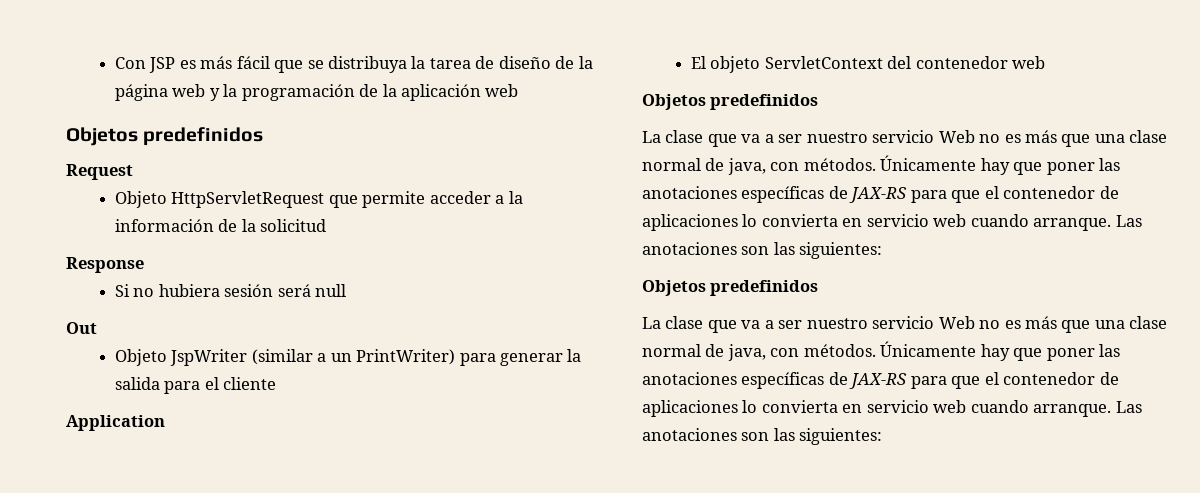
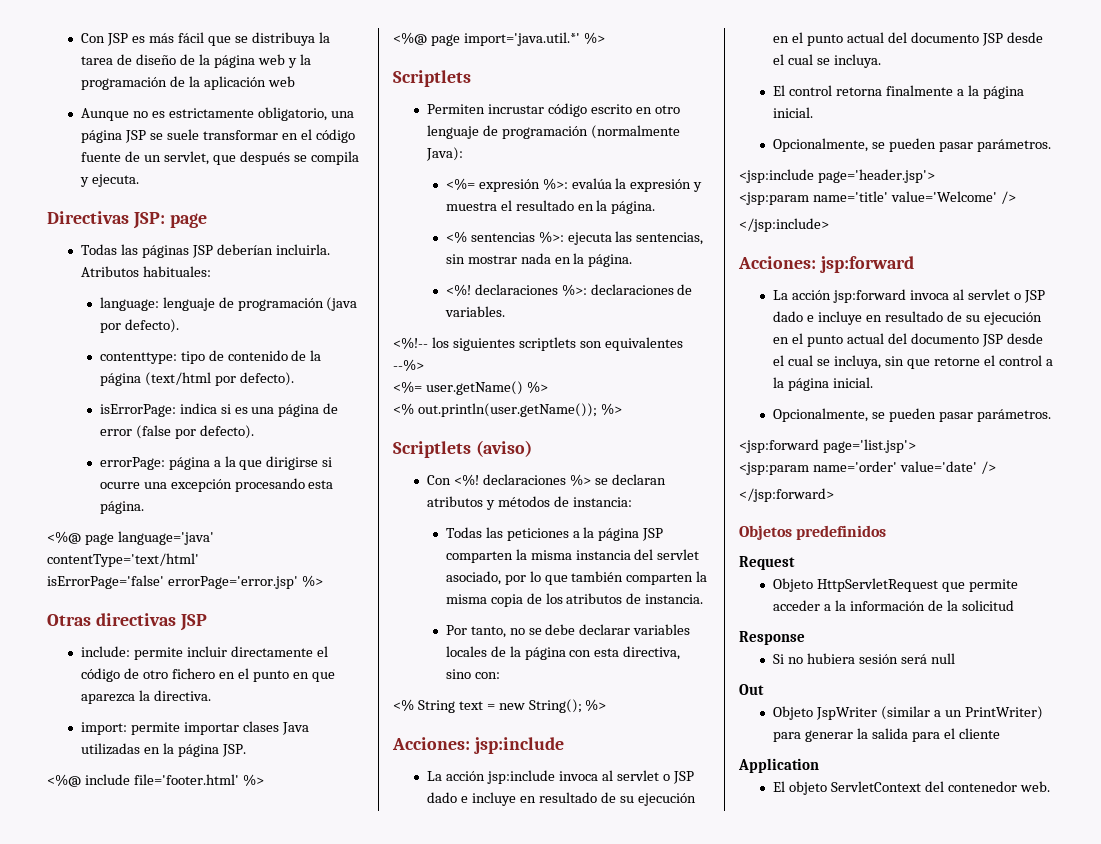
(519, 90) none -> [81,107,354,121] [81,129,355,143] [81,151,359,165] [80,174,140,187] [47,211,207,229] [81,244,330,258] [81,266,212,277] [99,297,358,311] [99,319,179,333] [99,350,322,364] [99,372,294,386] [99,403,339,417] [99,425,254,439] [99,456,333,470] [99,478,334,492] [99,501,144,514] [47,531,214,545] [47,553,199,567] [47,575,323,589] [47,613,207,631] [81,646,329,660] [81,668,335,682] [81,690,212,704] [81,721,310,735] [81,743,247,757] [47,774,264,787] [393,32,605,46] [393,70,471,87] [427,103,680,117] [427,125,681,139] [426,147,464,161] [445,178,703,192] [445,200,656,214] [445,231,704,245] [445,253,633,267] [445,284,693,296] [444,306,505,317] [393,337,683,351] [393,359,424,371] [393,381,548,395] [393,403,622,417] [393,440,532,458] [427,474,666,486] [427,496,633,510] [445,527,664,541] [445,549,700,563] [445,571,708,585] [445,593,704,607] [445,624,691,638] [445,646,681,660] [445,669,500,679] [393,699,607,713] [392,737,564,754] [427,770,694,784] [427,792,696,806] [773,32,1043,46] [773,54,882,68] [773,85,1024,99] [773,107,814,118] [773,138,1052,152] [739,169,935,183] [739,191,1016,205] [739,218,829,232] [738,256,914,273] [773,289,1045,303] [773,311,1042,325] [773,333,1043,347] [773,355,1053,369] [773,377,874,391] [773,408,1052,422] [739,439,916,453] [739,461,996,475] [739,488,834,502] // Aunque no es estrictamente obligatorio, una página JSP se suele transformar en el código fuente de un servlet, que después se compila y ejecuta. // Directivas JSP: page // Todas las páginas JSP deberían incluirla. Atributos habituales: // language: lenguaje de programación (java por defecto). // contenttype: tipo de contenido de la página (text/html por defecto). // isErrorPage: indica si es una página de error (false por defecto). // errorPage: página a la que dirigirse si ocurre una excepción procesando esta página. // <%@ page language='java' contentType='text/html' // isErrorPage='false' errorPage='error.jsp' %> // Otras directivas JSP // include: permite incluir directamente el código de otro fichero en el punto en que aparezca la directiva. // import: permite importar clases Java utilizadas en la página JSP. // <%@ include file='footer.html' %> // <%@ page import='java.util.*' %> // Scriptlets // Permiten incrustar código escrito en otro lenguaje de programación (normalmente Java): // <%= expresión %>: evalúa la expresión y muestra el resultado en la página. // <% sentencias %>: ejecuta las sentencias, sin mostrar nada en la página. // <%! declaraciones %>: declaraciones de variables. // <%!-- los siguientes scriptlets son equivalentes --%> // <%= user.getName() %> // <% out.println(user.getName()); %> // Scriptlets (aviso) // Con <%! declaraciones %> se declaran atributos y métodos de instancia: // Todas las peticiones a la página JSP comparten la misma instancia del servlet asociado, por lo que también comparten la misma copia de los atributos de instancia. // Por tanto, no se debe declarar variables locales de la página con esta directiva, sino con: // <% String text = new String(); %> // Acciones: jsp:include // La acción jsp:include invoca al servlet o JSP dado e incluye en resultado de su ejecución en el punto actual del documento JSP desde el cual se incluya. // El control retorna finalmente a la página inicial. // Opcionalmente, se pueden pasar parámetros. // <jsp:include page='header.jsp'> // <jsp:param name='title' value='Welcome' /> // </jsp:include> // Acciones: jsp:forward // La acción jsp:forward invoca al servlet o JSP dado e incluye en resultado de su ejecución en el punto actual del documento JSP desde el cual se incluya, sin que retorne el control a la página inicial. // Opcionalmente, se pueden pasar parámetros. // <jsp:forward page='list.jsp'> // <jsp:param name='order' value='date' /> // </jsp:forward>
[1012,56,1046,69] [642,94,819,110] [642,130,1168,147] [642,155,1121,175] [642,186,1119,203] [642,214,1142,231] [642,242,883,259] [642,280,819,296] [642,316,1168,333] [642,341,1121,361] [642,372,1119,389] [642,400,1142,417] [642,428,883,445] web // Objetos predefinidos // La clase que va a ser nuestro servicio Web no es más que una clase normal de java, con métodos. Únicamente hay que poner las anotaciones específicas de JAX-RS para que el contenedor de aplicaciones lo convierta en servicio web cuando arranque. Las anotaciones son las siguientes: // Objetos predefinidos // La clase que va a ser nuestro servicio Web no es más que una clase normal de java, con métodos. Únicamente hay que poner las anotaciones específicas de JAX-RS para que el contenedor de aplicaciones lo convierta en servicio web cuando arranque. Las anotaciones son las siguientes: -> [1019,781,1050,792] web.

